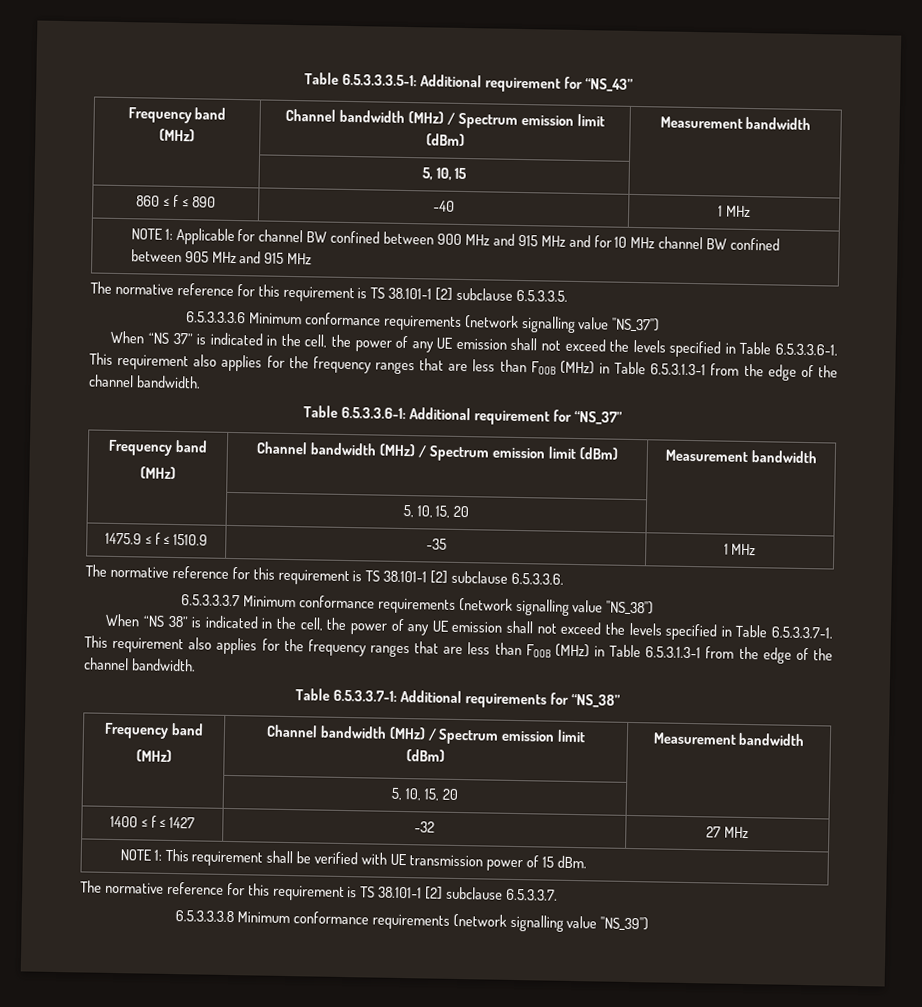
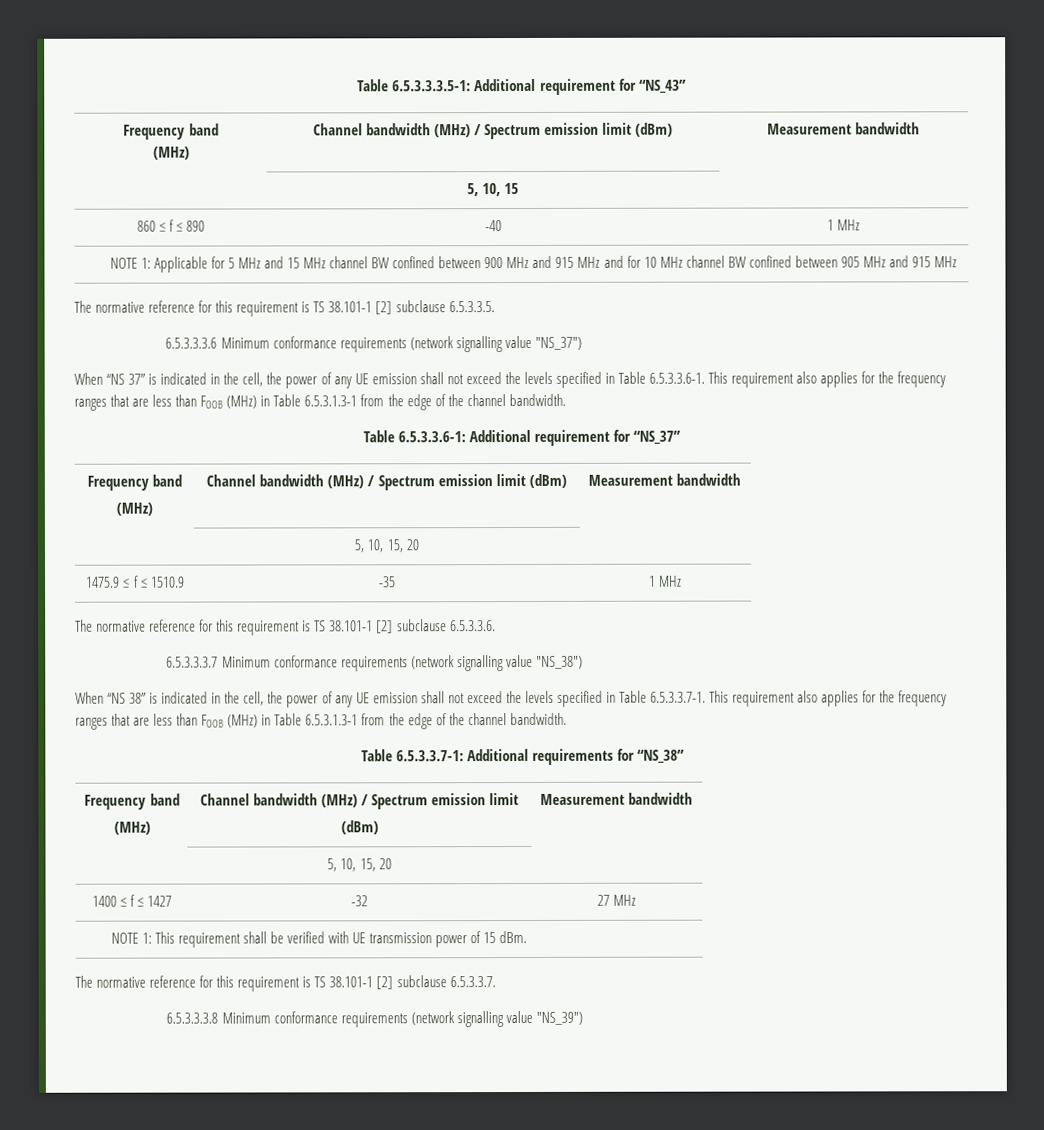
(256, 235) none -> [227,256,327,269] 5 MHz and 15 MHz

